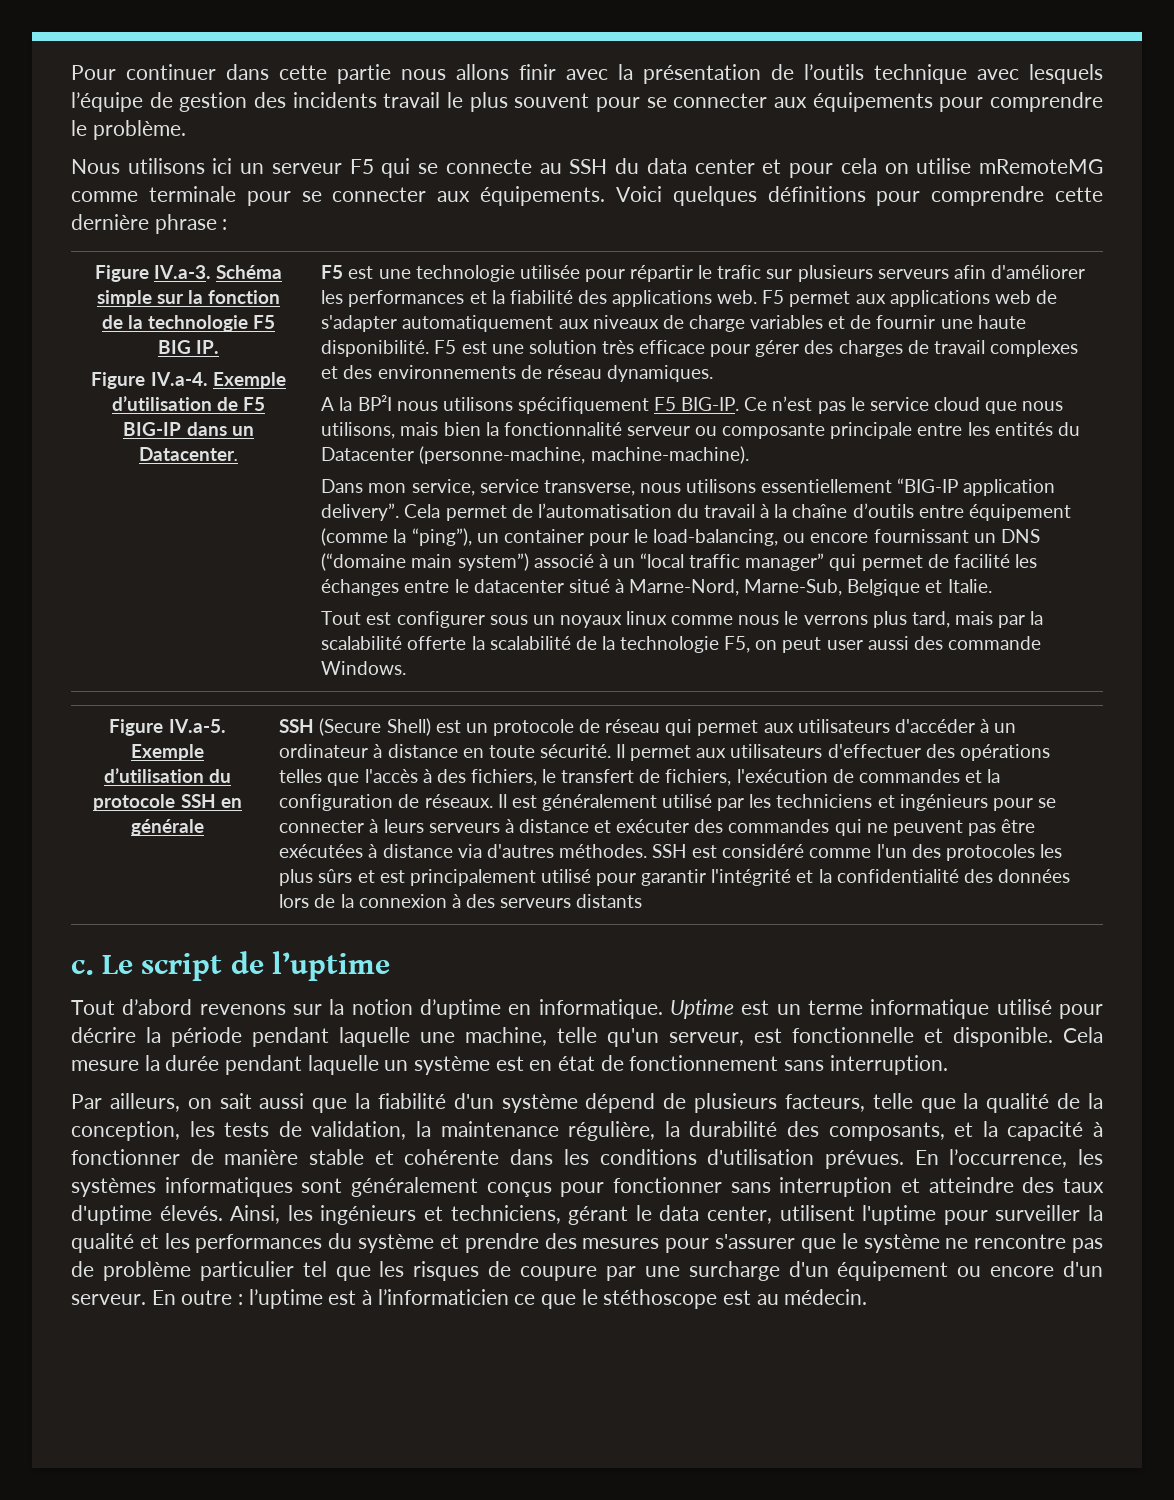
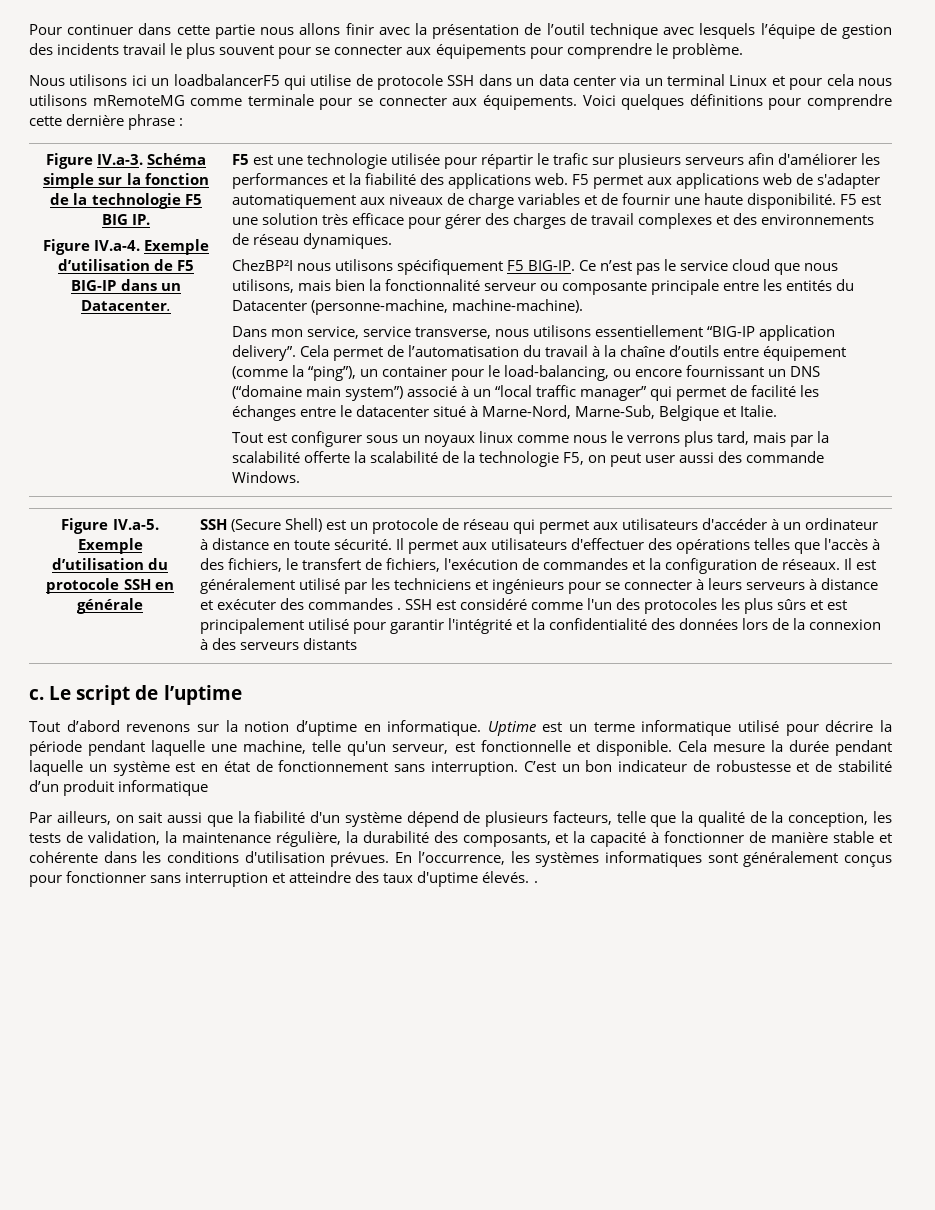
[804,64,864,80] l’outils -> [546,23,585,35] l’outil
[271,158,755,178] serveur F5 qui se connecte au SSH du data center -> [173,74,768,90] loadbalancerF5 qui utilise de protocole SSH dans un data center via un terminal Linux
[884,158,972,174] on utilise -> [858,78,893,86] [29,94,87,106] nous utilisons
[321,395,392,411] A la BP²I -> [231,259,293,271] ChezBP²I
[834,819,1036,836] [279,844,647,858] qui ne peuvent pas être exécutées à distance via d'autres méthodes. -> [396,608,401,610] .
(948, 1065) none -> [523,760,893,772] [29,780,209,796] C’est un bon indicateur de robustesse et de stabilité d’un produit informatique
[230,1205,1104,1225] [71,1233,1104,1253] [71,1261,1103,1281] [71,1289,868,1309] Ainsi, les ingénieurs et techniciens, gérant le data center, utilisent l'uptime pour surveiller la qualité et les performances du système et prendre des mesures pour s'assurer que le système ne rencontre pas de problème particulier tel que les risques de coupure par une surcharge d'un équipement ou encore d'un serveur. En outre : l’uptime est à l’informaticien ce que le stéthoscope est au médecin. -> [533,881,538,883] .

